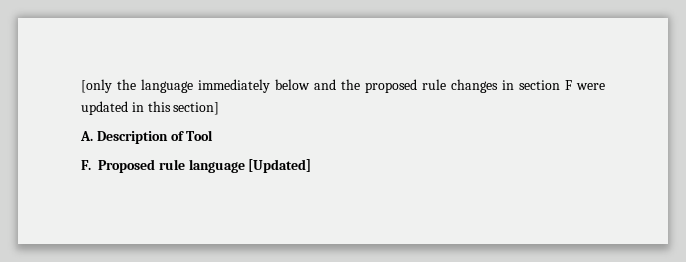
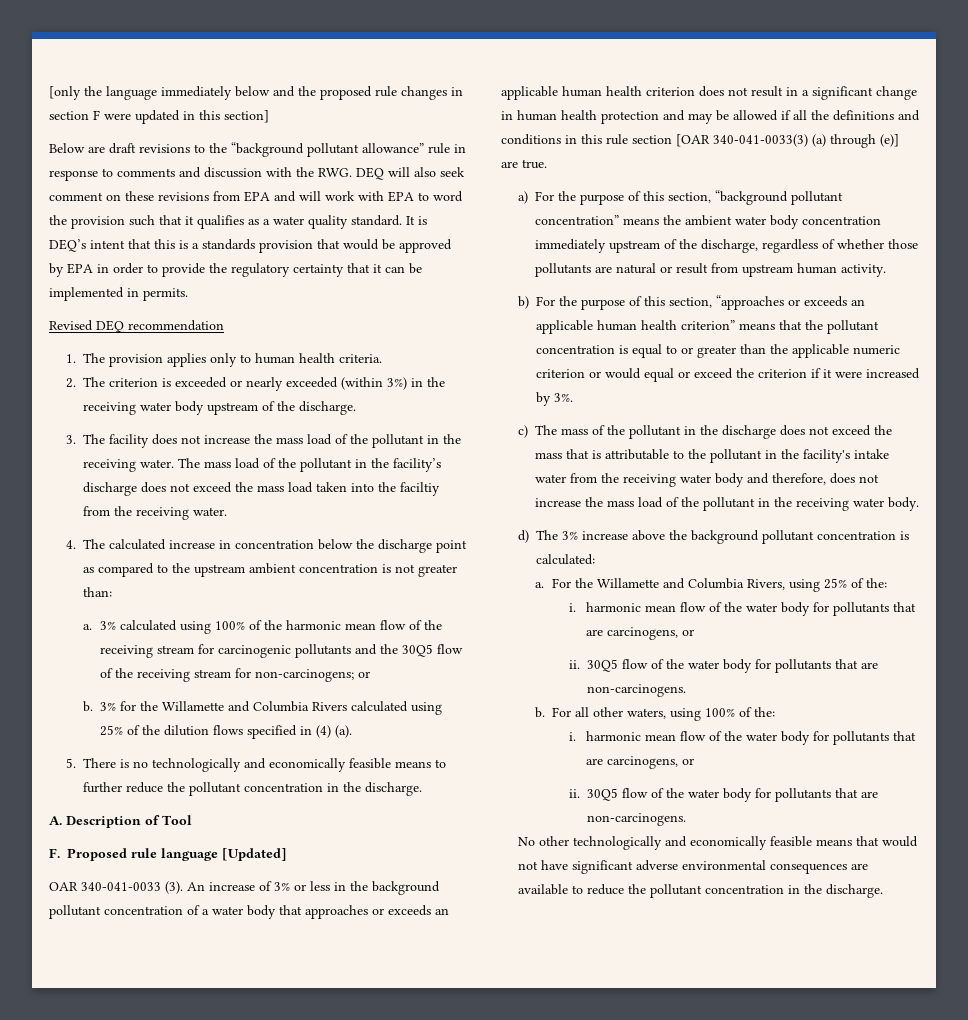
(220, 108) none -> [49,142,466,157] [49,167,465,181] [49,191,463,202] [49,215,427,229] [49,239,452,253] [49,263,422,277] [49,287,188,301] [49,320,224,333] [65,353,382,367] [65,377,445,391] [82,401,356,415] [65,434,461,448] [82,458,441,472] [82,482,440,496] [82,506,227,520] [65,539,467,553] [82,563,457,577] [82,587,112,597] [82,620,442,634] [99,644,463,658] [99,668,370,682] [82,701,442,715] [99,725,352,739] [65,758,446,772] [82,782,422,796] // Below are draft revisions to the “background pollutant allowance” rule in response to comments and discussion with the RWG. DEQ will also seek comment on these revisions from EPA and will work with EPA to word the provision such that it qualifies as a water quality standard. It is DEQ’s intent that this is a standards provision that would be approved by EPA in order to provide the regulatory certainty that it can be implemented in permits. // Revised DEQ recommendation // 1. The provision applies only to human health criteria. // 2. The criterion is exceeded or nearly exceeded (within 3%) in the receiving water body upstream of the discharge. // 3. The facility does not increase the mass load of the pollutant in the receiving water. The mass load of the pollutant in the facility’s discharge does not exceed the mass load taken into the faciltiy from the receiving water. // 4. The calculated increase in concentration below the discharge point as compared to the upstream ambient concentration is not greater than: // a. 3% calculated using 100% of the harmonic mean flow of the receiving stream for carcinogenic pollutants and the 30Q5 flow of the receiving stream for non-carcinogens; or // b. 3% for the Willamette and Columbia Rivers calculated using 25% of the dilution flows specified in (4) (a). // 5. There is no technologically and economically feasible means to further reduce the pollutant concentration in the discharge.
(312, 166) none -> [49,881,440,895] [49,905,449,919] [501,86,917,100] [501,110,920,124] [501,134,899,148] [501,159,547,169] [517,190,843,205] [534,215,881,229] [534,239,918,253] [534,263,886,277] [517,295,865,310] [535,320,879,334] [535,344,900,358] [535,368,920,382] [535,392,573,406] [517,425,892,439] [534,449,889,463] [534,473,879,487] [534,497,919,511] [517,530,909,544] [535,554,595,565] [534,578,887,592] [568,602,916,616] [585,627,694,640] [568,659,878,673] [586,684,686,697] [534,707,775,721] [568,731,916,745] [585,756,694,769] [568,788,878,802] [586,813,686,826] [517,836,918,850] [517,860,868,874] [517,884,883,898] // OAR 340-041-0033 (3). An increase of 3% or less in the background pollutant concentration of a water body that approaches or exceeds an applicable human health criterion does not result in a significant change in human health protection and may be allowed if all the definitions and conditions in this rule section [OAR 340-041-0033(3) (a) through (e)] are true. // a) For the purpose of this section, “background pollutant concentration” means the ambient water body concentration immediately upstream of the discharge, regardless of whether those pollutants are natural or result from upstream human activity. // b) For the purpose of this section, “approaches or exceeds an applicable human health criterion” means that the pollutant concentration is equal to or greater than the applicable numeric criterion or would equal or exceed the criterion if it were increased by 3%. // c) The mass of the pollutant in the discharge does not exceed the mass that is attributable to the pollutant in the facility's intake water from the receiving water body and therefore, does not increase the mass load of the pollutant in the receiving water body. // d) The 3% increase above the background pollutant concentration is calculated: // a. For the Willamette and Columbia Rivers, using 25% of the: // i. harmonic mean flow of the water body for pollutants that are carcinogens, or // ii. 30Q5 flow of the water body for pollutants that are non-carcinogens. // b. For all other waters, using 100% of the: // i. harmonic mean flow of the water body for pollutants that are carcinogens, or // ii. 30Q5 flow of the water body for pollutants that are non-carcinogens. // No other technologically and economically feasible means that would not have significant adverse environmental consequences are available to reduce the pollutant concentration in the discharge.

